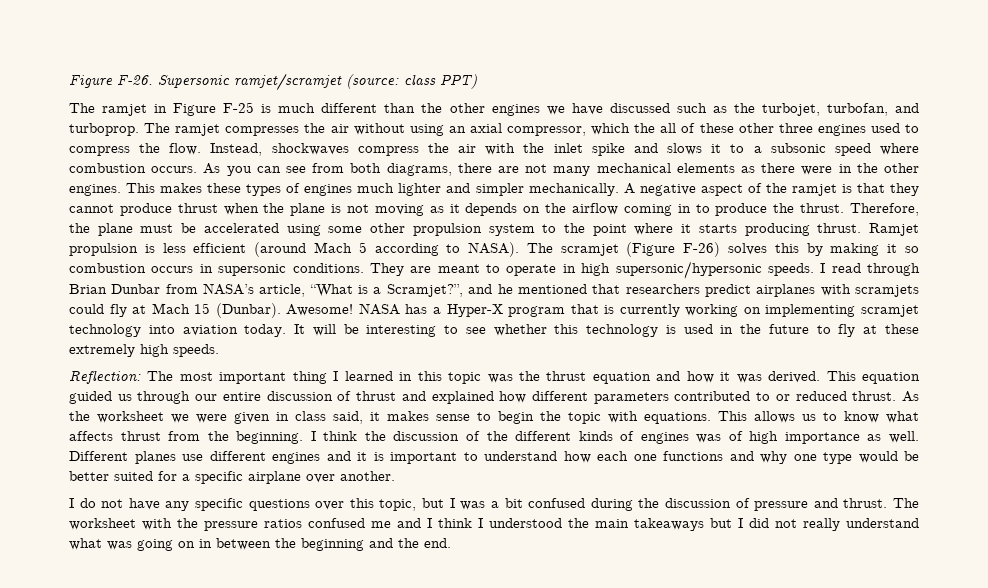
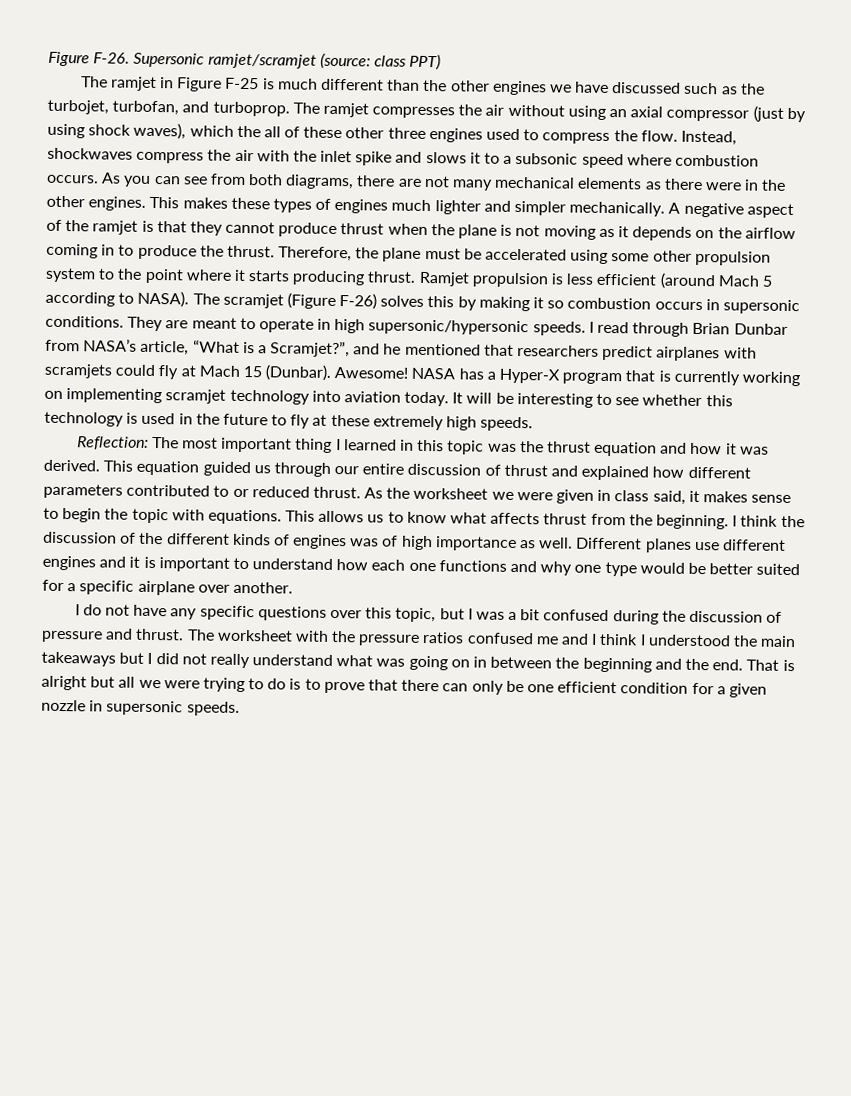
[507,126,587,136] compressor, -> [666,105,806,123] [47,122,187,140] compressor (just by using shock waves),
(451, 543) none -> [746,659,795,672] [41,675,767,698] [41,699,240,716] That is alright but all we were trying to do is to prove that there can only be one efficient condition for a given nozzle in supersonic speeds.

